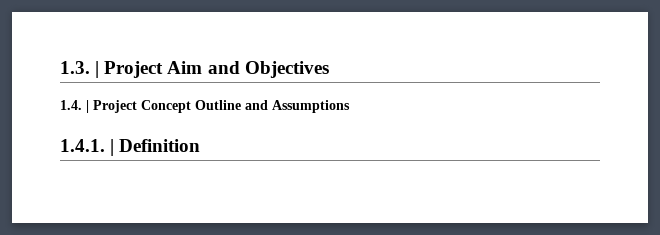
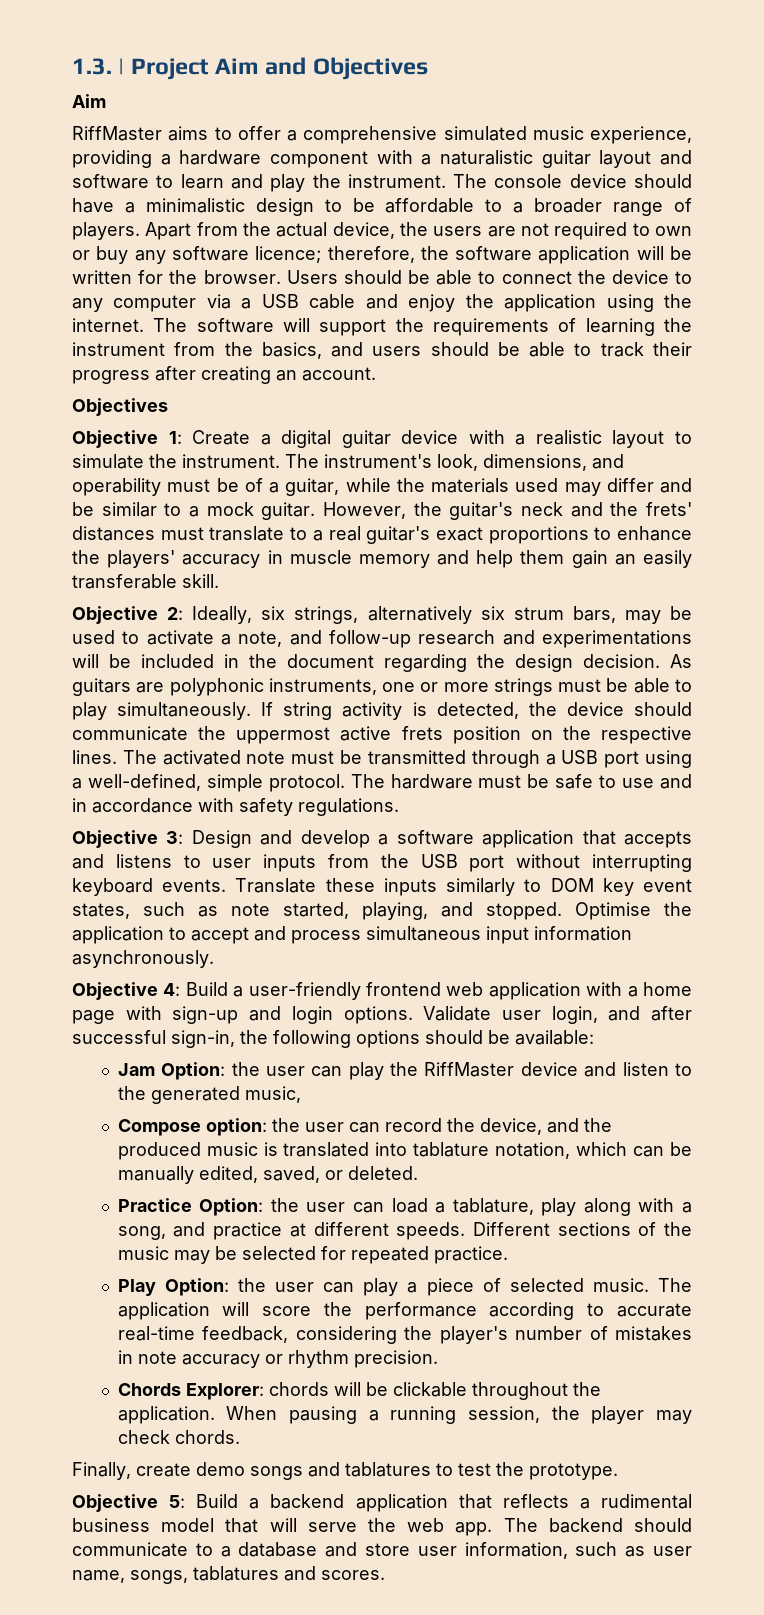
[60,100,350,113] [60,139,201,156] 1.4. | Project Concept Outline and Assumptions // 1.4.1. | Definition -> [72,94,106,108] [72,126,692,144] [72,150,692,168] [72,174,692,192] [72,198,692,216] [72,222,692,240] [72,246,692,264] [72,270,692,285] [72,294,692,312] [72,318,692,336] [72,342,692,359] [72,366,376,384] [72,398,168,416] [72,430,692,448] [72,454,624,471] [72,478,692,496] [72,502,692,520] [72,526,692,544] [72,550,692,568] [72,574,219,589] [72,606,693,624] [72,630,692,648] [72,654,692,672] [72,678,692,696] [72,702,692,720] [72,726,692,744] [72,750,692,768] [72,774,693,792] [72,798,399,816] [72,830,693,848] [72,854,692,872] [72,878,692,896] [72,902,692,920] [72,926,632,944] [72,950,214,968] [72,982,692,1000] [72,1006,692,1024] [72,1030,594,1048] [117,1062,692,1080] [117,1086,301,1104] [117,1118,612,1136] [117,1142,692,1160] [117,1166,418,1184] [117,1198,693,1216] [117,1222,693,1240] [117,1246,508,1264] [117,1278,693,1296] [117,1302,692,1320] [117,1326,692,1344] [117,1350,438,1368] [117,1382,601,1400] [117,1406,692,1424] [117,1430,240,1444] [72,1462,618,1480] [72,1494,692,1512] [72,1518,692,1536] [72,1542,692,1559] [72,1566,385,1584] Aim // RiffMaster aims to offer a comprehensive simulated music experience, providing a hardware component with a naturalistic guitar layout and software to learn and play the instrument. The console device should have a minimalistic design to be affordable to a broader range of players. Apart from the actual device, the users are not required to own or buy any software licence; therefore, the software application will be written for the browser. Users should be able to connect the device to any computer via a USB cable and enjoy the application using the internet. The software will support the requirements of learning the instrument from the basics, and users should be able to track their progress after creating an account. // Objectives // Objective 1: Create a digital guitar device with a realistic layout to simulate the instrument. The instrument's look, dimensions, and operability must be of a guitar, while the materials used may differ and be similar to a mock guitar. However, the guitar's neck and the frets' distances must translate to a real guitar's exact proportions to enhance the players' accuracy in muscle memory and help them gain an easily transferable skill. // Objective 2: Ideally, six strings, alternatively six strum bars, may be used to activate a note, and follow-up research and experimentations will be included in the document regarding the design decision. As guitars are polyphonic instruments, one or more strings must be able to play simultaneously. If string activity is detected, the device should communicate the uppermost active frets position on the respective lines. The activated note must be transmitted through a USB port using a well-defined, simple protocol. The hardware must be safe to use and in accordance with safety regulations. // Objective 3: Design and develop a software application that accepts and listens to user inputs from the USB port without interrupting keyboard events. Translate these inputs similarly to DOM key event states, such as note started, playing, and stopped. Optimise the application to accept and process simultaneous input information asynchronously. // Objective 4: Build a user-friendly frontend web application with a home page with sign-up and login options. Validate user login, and after successful sign-in, the following options should be available: // Jam Option: the user can play the RiffMaster device and listen to the generated music, // Compose option: the user can record the device, and the produced music is translated into tablature notation, which can be manually edited, saved, or deleted. // Practice Option: the user can load a tablature, play along with a song, and practice at different speeds. Different sections of the music may be selected for repeated practice. // Play Option: the user can play a piece of selected music. The application will score the performance according to accurate real-time feedback, considering the player's number of mistakes in note accuracy or rhythm precision. // Chords Explorer: chords will be clickable throughout the application. When pausing a running session, the player may check chords. // Finally, create demo songs and tablatures to test the prototype. // Objective 5: Build a backend application that reflects a rudimental business model that will serve the web app. The backend should communicate to a database and store user information, such as user name, songs, tablatures and scores.

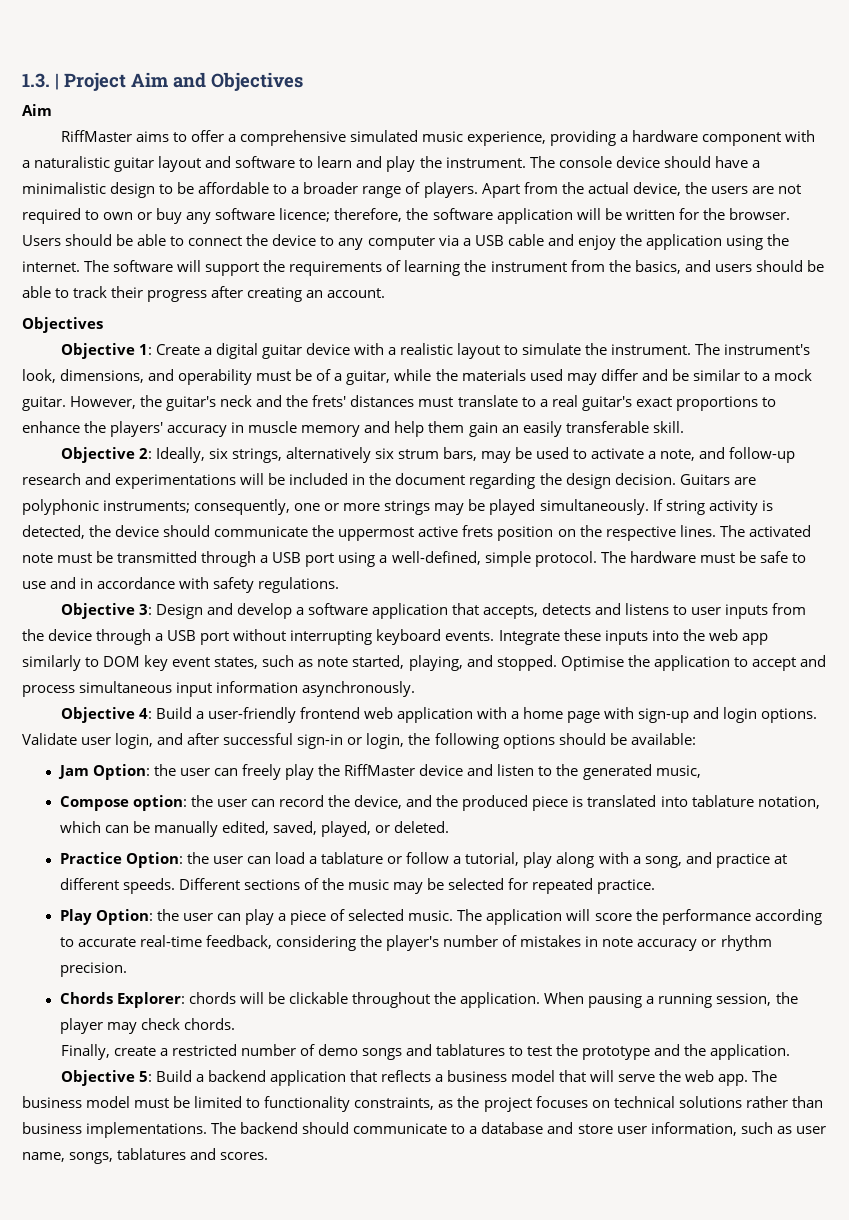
[670,654,692,668] [72,678,692,696] [72,702,107,720] As guitars are polyphonic instruments, one or more strings must be able to play -> [679,474,756,485] [22,499,536,515] Guitars are polyphonic instruments; consequently, one or more strings may be played
[624,831,693,848] accepts -> [483,603,592,619] accepts, detects
(409, 861) none -> [48,629,164,645] device through a
[235,878,317,893] Translate -> [498,630,560,645] Integrate
(437, 887) none -> [651,629,768,645] into the web app
[171,1030,235,1048] sign-in, -> [297,733,405,749] sign-in or login,
(343, 1071) none -> [242,764,282,780] freely
[206,1142,258,1156] music -> [532,796,569,811] piece
(320, 1174) none -> [321,821,372,837] played,
[452,1198,534,1215] tablature, -> [321,852,520,866] tablature or follow a tutorial,
(191, 1470) none -> [159,1044,315,1056] a restricted number of
[529,1463,618,1480] prototype. -> [582,1044,791,1060] prototype and the application.
[600,1494,692,1509] rudimental -> (443, 1078) none
(538, 1525) none -> [22,1096,823,1112] [22,1122,237,1138] business model must be limited to functionality constraints, as the project focuses on technical solutions rather than business implementations. The

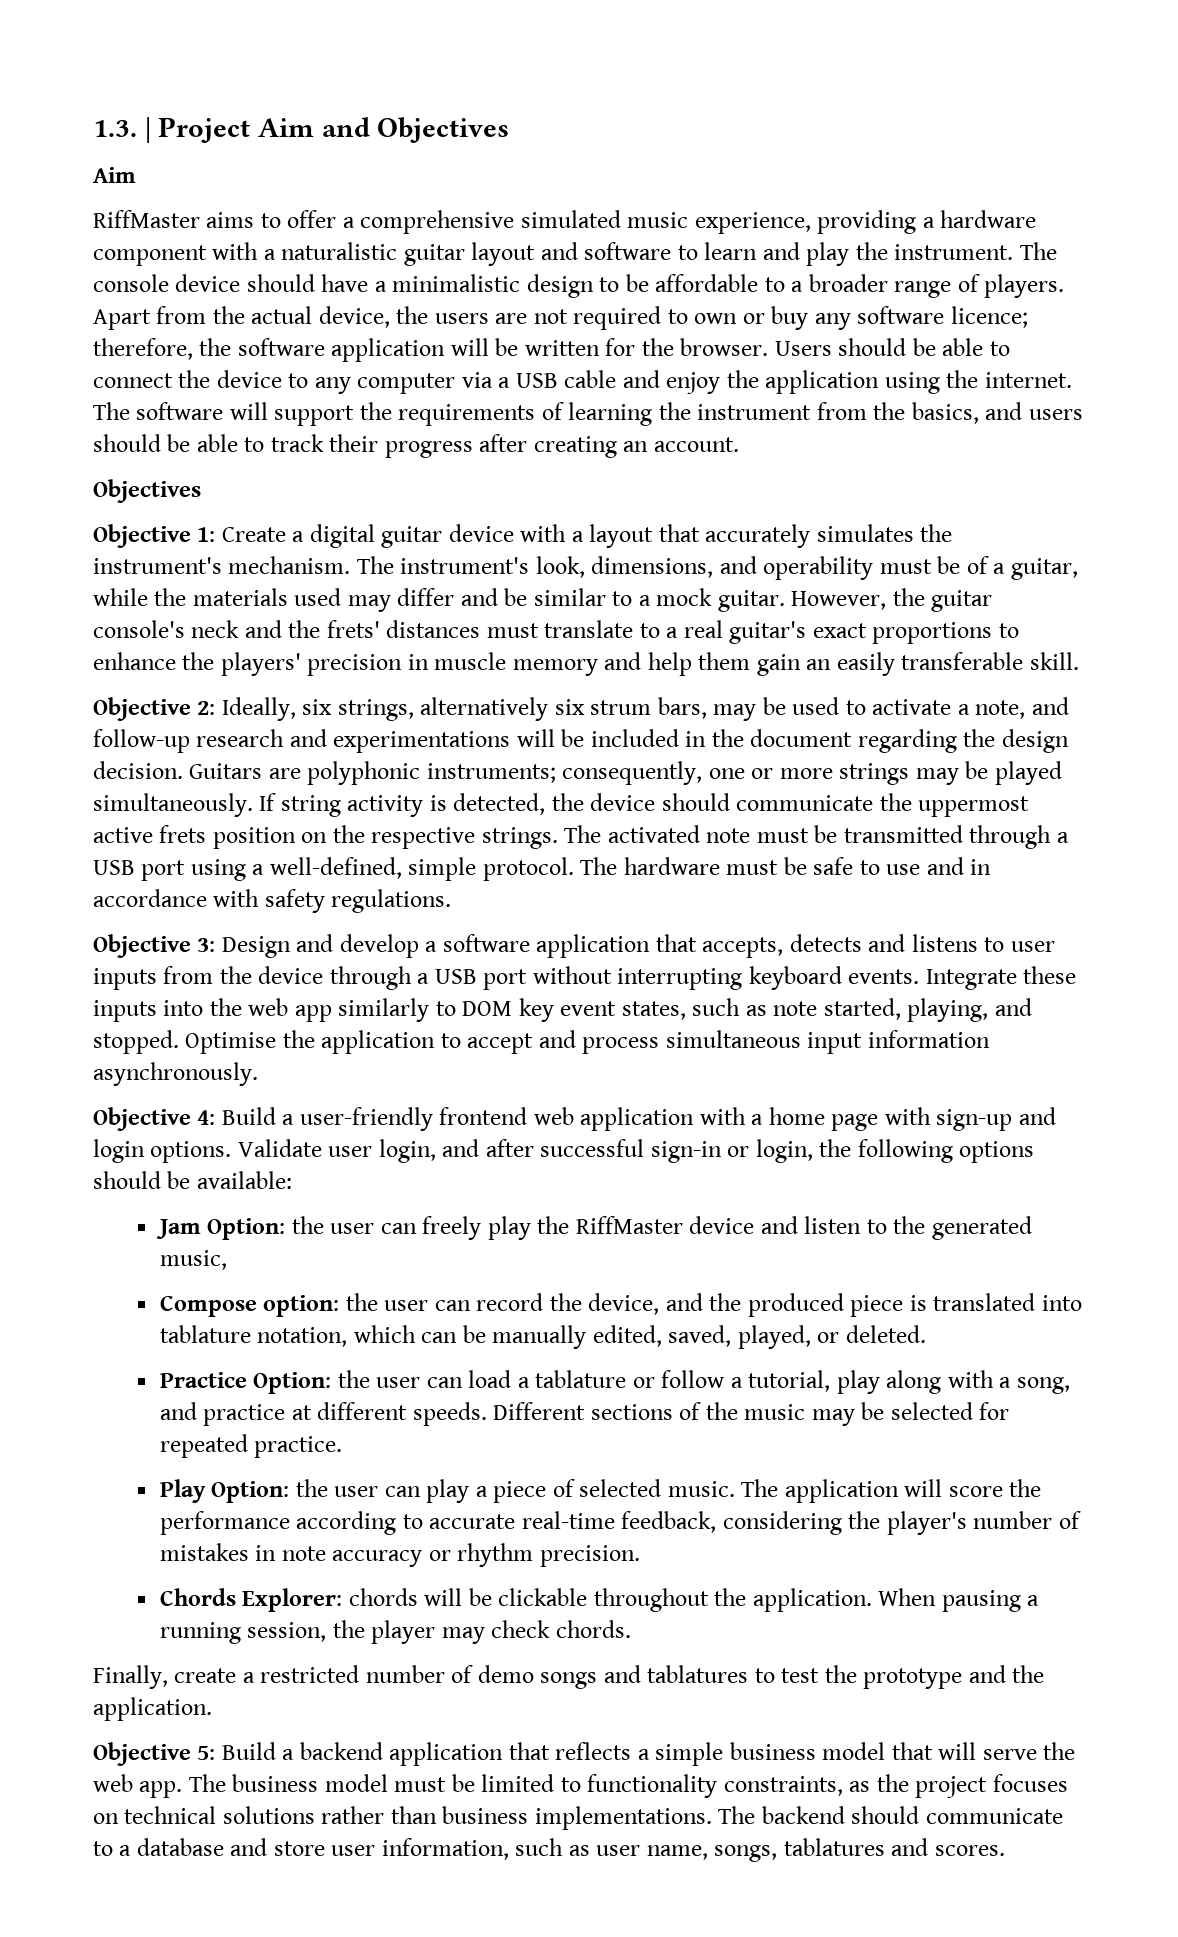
[400,343,692,359] realistic layout to simulate the instrument. -> [589,524,953,548] [93,556,351,574] layout that accurately simulates the instrument's mechanism.
[166,396,217,411] guitar's -> [931,590,993,612] [93,620,185,638] guitar console's
[167,425,228,437] accuracy -> [307,654,403,676] precision
[679,525,716,537] lines. -> [481,827,558,849] strings.
(443, 1078) none -> [655,1742,724,1766] simple

